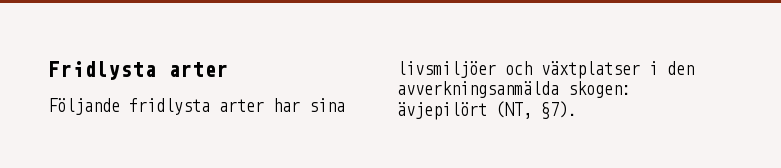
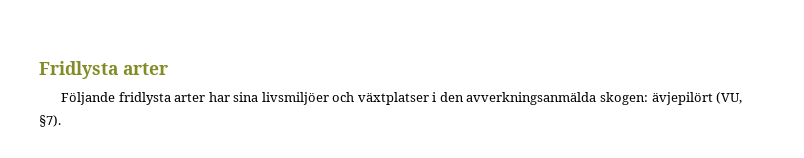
[496,101,532,119] (NT, -> [716,92,743,104] (VU,

